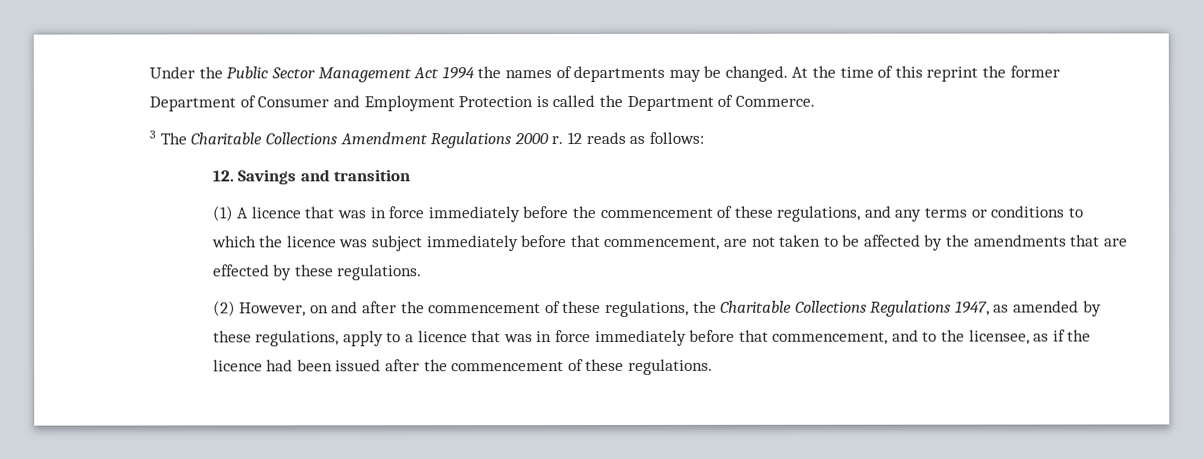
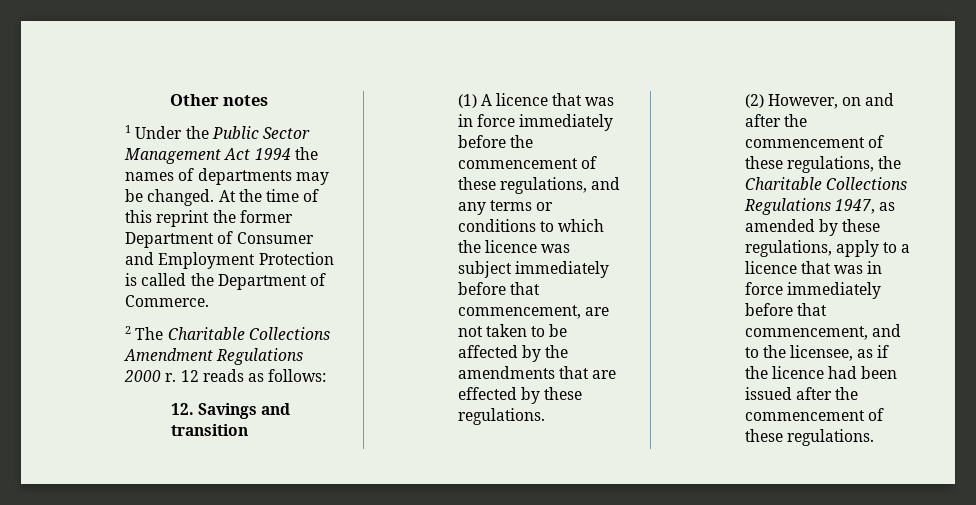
(149, 72) none -> [169,94,269,106] [125,125,132,133] Other notes // 1
[149,130,157,139] 3 -> [125,326,132,334] 2

